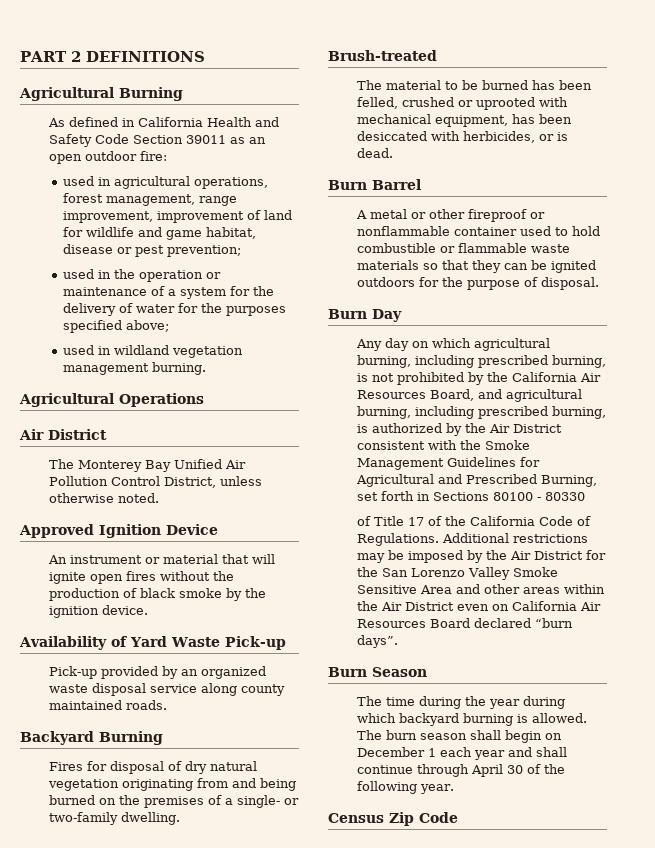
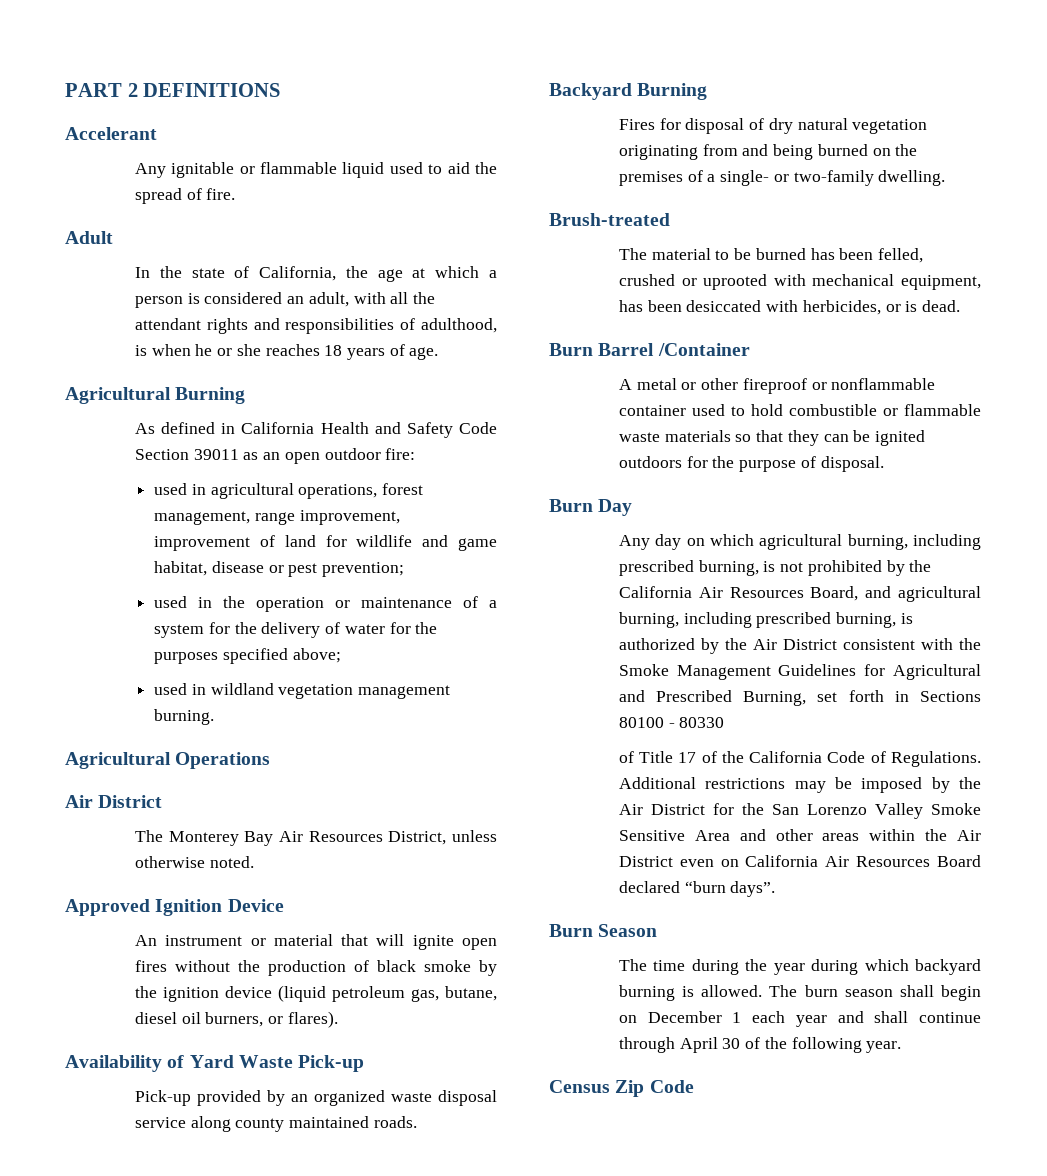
(205, 56) none -> [65,127,157,140] [134,162,497,178] [134,188,236,204] [65,231,113,244] [134,266,497,282] [134,292,436,308] [134,318,497,334] [134,344,439,360] // Accelerant // Any ignitable or flammable liquid used to aid the spread of fire. // Adult // In the state of California, the age at which a person is considered an adult, with all the attendant rights and responsibilities of adulthood, is when he or she reaches 18 years of age.
[174,459,247,469] [49,476,161,486] Unified Air Pollution Control -> [278,831,383,842] Air Resources
[102,605,149,615] device. -> [224,985,497,1002] [134,1011,338,1028] device (liquid petroleum gas, butane, diesel oil burners, or flares).
(421, 184) none -> [657,343,750,356] /Container

